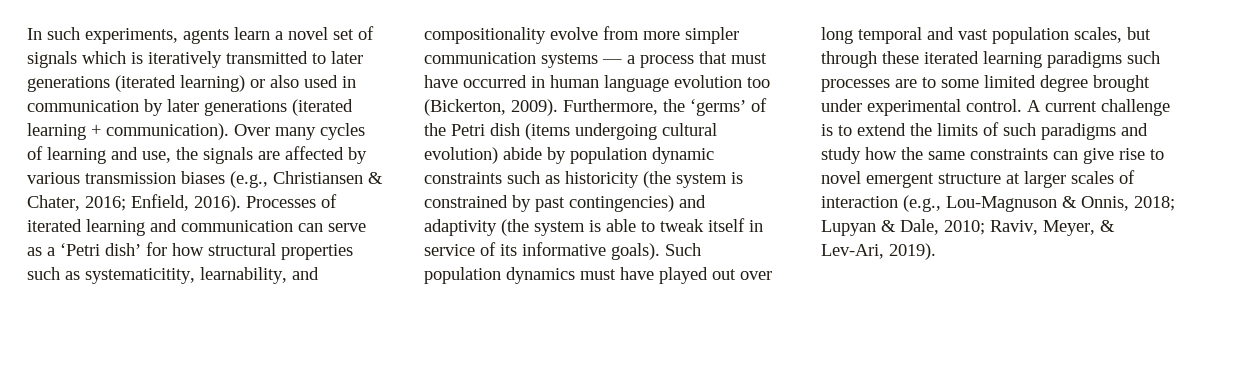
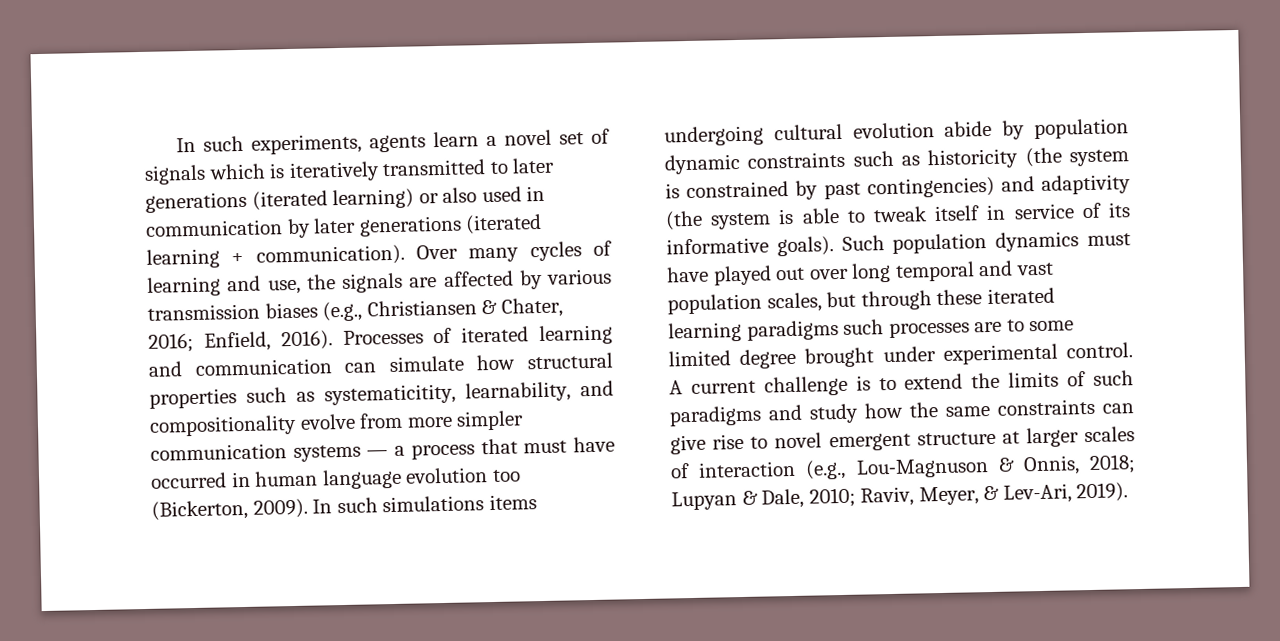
[328,223,366,232] [27,242,167,256] serve as a ‘Petri dish’ for -> [388,355,464,373] simulate
[563,98,767,116] [424,123,570,140] Furthermore, the ‘germs’ of the Petri dish (items -> [312,494,537,514] In such simulations items
[424,147,498,164] evolution) -> [852,122,935,139] evolution

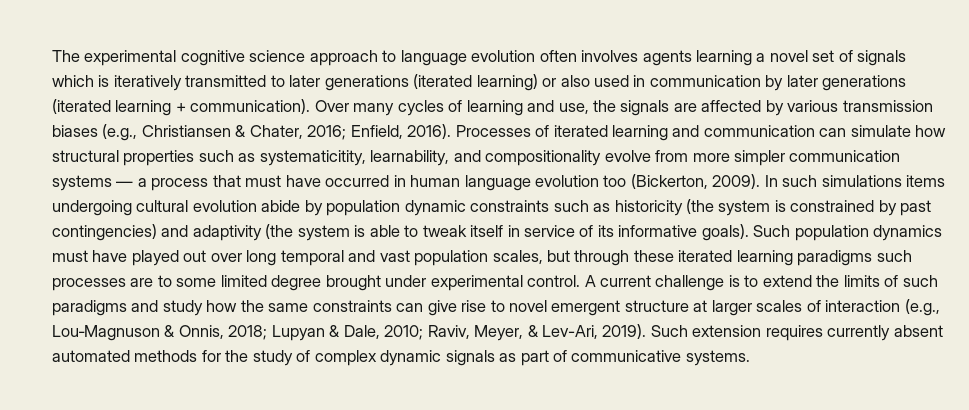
[176,131,480,155] In such experiments, agents learn -> [52,50,753,66] The experimental cognitive science approach to language evolution often involves agents learning
(1129, 492) none -> [650,325,943,341] [52,350,750,366] Such extension requires currently absent automated methods for the study of complex dynamic signals as part of communicative systems.

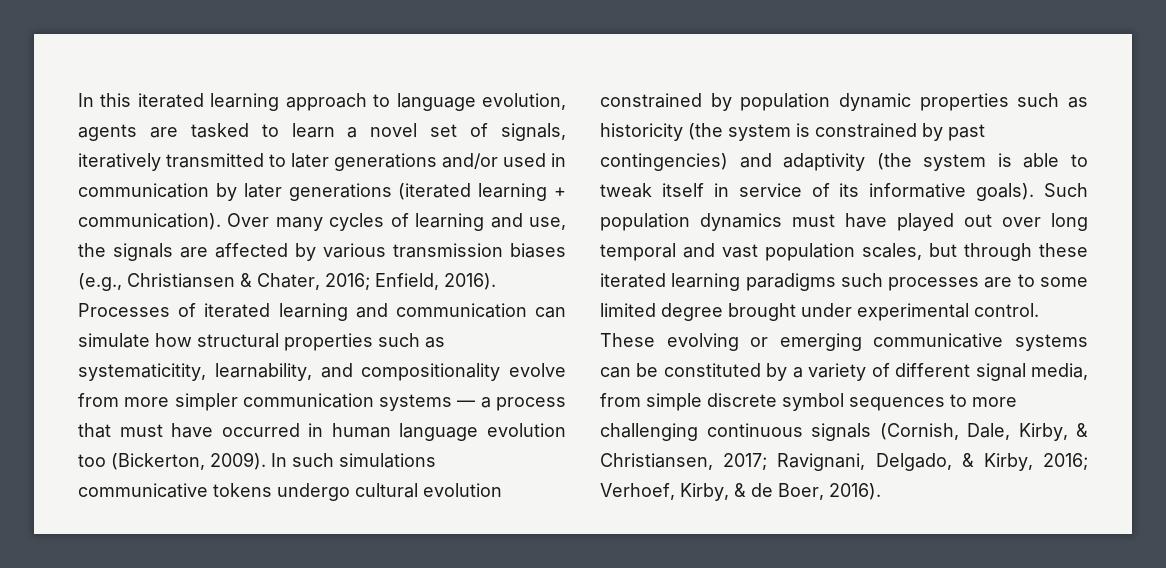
[52,50,753,66] The experimental cognitive science approach to language evolution often involves agents learning -> [78,93,566,111] [78,123,335,141] In this iterated learning approach to language evolution, agents are tasked to learn
[857,50,907,66] [52,75,110,87] signals which is -> [501,123,567,141] signals,
[413,74,590,91] (iterated learning) or also -> [442,153,498,169] and/or
[906,175,946,187] [52,200,132,216] items undergoing -> [78,483,350,501] communicative tokens undergo
[261,200,301,212] abide -> [600,93,702,108] constrained
[470,200,550,212] constraints -> [919,93,1009,111] properties
[584,275,938,291] [52,299,940,316] [52,324,943,341] [52,350,750,366] A current challenge is to extend the limits of such paradigms and study how the same constraints can give rise to novel emergent structure at larger scales of interaction (e.g., Lou‐Magnuson & Onnis, 2018; Lupyan & Dale, 2010; Raviv, Meyer, & Lev-Ari, 2019). Such extension requires currently absent automated methods for the study of complex dynamic signals as part of communicative systems. -> [600,333,1088,351] [600,363,1088,381] [600,393,1017,411] [600,423,1088,441] [600,453,1088,471] [600,483,881,501] These evolving or emerging communicative systems can be constituted by a variety of different signal media, from simple discrete symbol sequences to more challenging continuous signals (Cornish, Dale, Kirby, & Christiansen, 2017; Ravignani, Delgado, & Kirby, 2016; Verhoef, Kirby, & de Boer, 2016).

